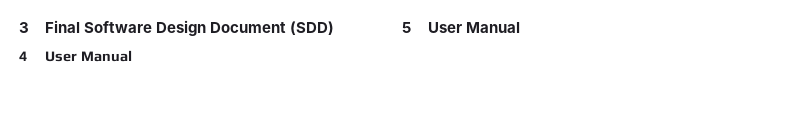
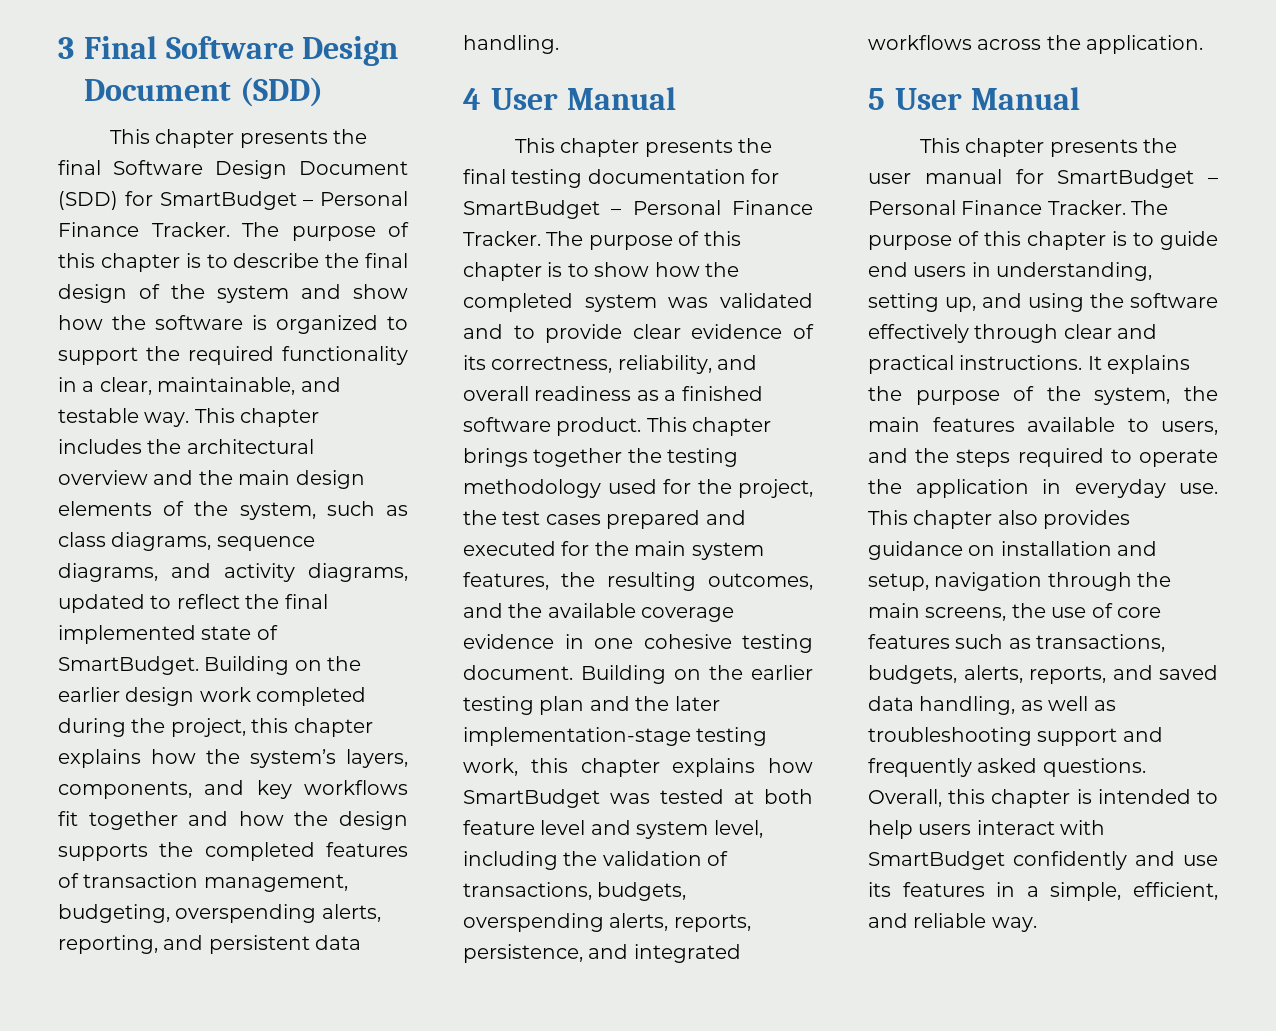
[19,50,133,62] [402,22,521,33] 4 User Manual // 5 User Manual -> [109,129,368,148] [58,160,408,179] [58,191,408,210] [58,222,409,241] [58,253,408,272] [58,284,408,303] [58,315,408,334] [58,346,408,365] [58,377,341,395] [58,408,320,427] [58,439,314,454] [58,470,365,489] [58,501,408,520] [58,532,315,551] [58,563,408,582] [58,594,328,613] [58,625,278,644] [58,656,362,675] [58,687,367,706] [58,718,373,737] [58,749,408,768] [58,780,408,799] [58,811,408,830] [58,842,408,861] [58,873,348,892] [58,904,381,923] [58,935,362,954] [463,35,559,54] [463,87,676,110] [514,138,773,157] [463,169,780,188] [463,200,813,219] [463,231,741,250] [463,262,739,281] [463,293,813,312] [463,324,814,343] [463,355,758,374] [463,386,763,401] [463,417,772,436] [463,448,739,467] [463,479,813,498] [463,510,746,529] [463,541,764,560] [463,572,813,591] [463,603,735,622] [463,634,813,653] [463,665,813,684] [463,696,720,715] [463,727,768,746] [463,758,813,777] [463,789,813,808] [463,820,763,839] [463,851,729,870] [463,882,687,901] [463,913,751,932] [463,944,741,963] [868,35,1204,54] [868,87,1080,110] [919,138,1178,157] [868,169,1218,188] [868,200,1169,215] [868,231,1218,250] [868,262,1153,281] [868,293,1218,312] [868,324,1158,343] [868,355,1191,374] [868,386,1218,405] [868,417,1218,435] [868,448,1218,467] [868,479,1218,498] [868,510,1131,529] [868,541,1158,560] [868,572,1172,591] [868,603,1161,621] [868,634,1166,652] [868,665,1218,684] [868,696,1116,715] [868,727,1163,746] [868,758,1146,777] [868,789,1218,808] [868,820,1106,839] [868,851,1218,870] [868,882,1218,901] [868,913,1037,932] This chapter presents the final Software Design Document (SDD) for SmartBudget – Personal Finance Tracker. The purpose of this chapter is to describe the final design of the system and show how the software is organized to support the required functionality in a clear, maintainable, and testable way. This chapter includes the architectural overview and the main design elements of the system, such as class diagrams, sequence diagrams, and activity diagrams, updated to reflect the final implemented state of SmartBudget. Building on the earlier design work completed during the project, this chapter explains how the system’s layers, components, and key workflows fit together and how the design supports the completed features of transaction management, budgeting, overspending alerts, reporting, and persistent data handling. // 4 User Manual // This chapter presents the final testing documentation for SmartBudget – Personal Finance Tracker. The purpose of this chapter is to show how the completed system was validated and to provide clear evidence of its correctness, reliability, and overall readiness as a finished software product. This chapter brings together the testing methodology used for the project, the test cases prepared and executed for the main system features, the resulting outcomes, and the available coverage evidence in one cohesive testing document. Building on the earlier testing plan and the later implementation-stage testing work, this chapter explains how SmartBudget was tested at both feature level and system level, including the validation of transactions, budgets, overspending alerts, reports, persistence, and integrated workflows across the application. // 5 User Manual // This chapter presents the user manual for SmartBudget – Personal Finance Tracker. The purpose of this chapter is to guide end users in understanding, setting up, and using the software effectively through clear and practical instructions. It explains the purpose of the system, the main features available to users, and the steps required to operate the application in everyday use. This chapter also provides guidance on installation and setup, navigation through the main screens, the use of core features such as transactions, budgets, alerts, reports, and saved data handling, as well as troubleshooting support and frequently asked questions. Overall, this chapter is intended to help users interact with SmartBudget confidently and use its features in a simple, efficient, and reliable way.

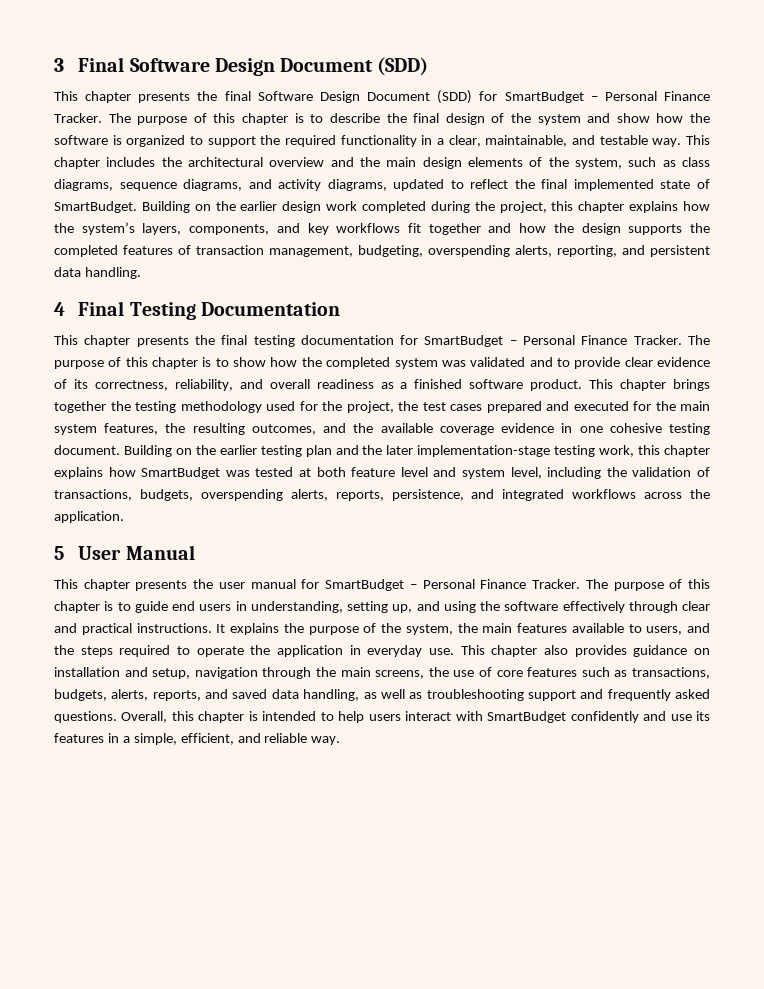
[491,87,676,110] User Manual -> [78,301,340,320] Final Testing Documentation

